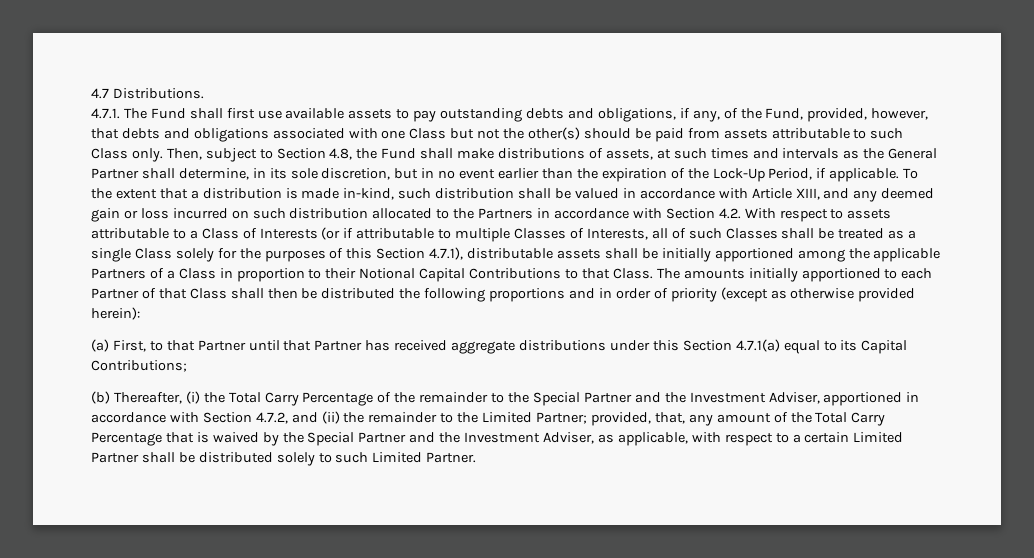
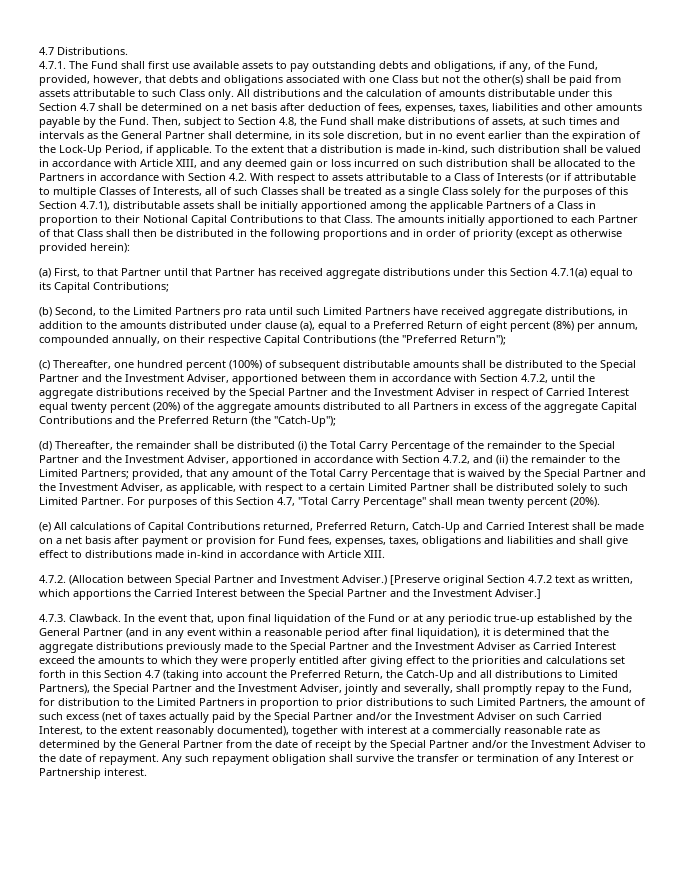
[583,128,631,139] should -> [526,75,550,83] shall
(163, 155) none -> [237,89,612,97] [39,103,642,114] [39,117,149,128] All distributions and the calculation of amounts distributable under this Section 4.7 shall be determined on a net basis after deduction of fees, expenses, taxes, liabilities and other amounts payable by the Fund.
(369, 213) none -> [511,159,551,167] shall be
(396, 293) none -> [237,229,247,237] in
[113,392,182,404] Thereafter, -> [55,307,628,318] [39,321,638,332] [39,335,506,346] [39,360,636,371] [39,374,595,385] [39,388,629,399] [39,402,637,413] [39,416,336,427] [39,441,295,451] Second, to the Limited Partners pro rata until such Limited Partners have received aggregate distributions, in addition to the amounts distributed under clause (a), equal to a Preferred Return of eight percent (8%) per annum, compounded annually, on their respective Capital Contributions (the "Preferred Return"); // (c) Thereafter, one hundred percent (100%) of subsequent distributable amounts shall be distributed to the Special Partner and the Investment Adviser, apportioned between them in accordance with Section 4.7.2, until the aggregate distributions received by the Special Partner and the Investment Adviser in respect of Carried Interest equal twenty percent (20%) of the aggregate amounts distributed to all Partners in excess of the aggregate Capital Contributions and the Preferred Return (the "Catch‑Up"); // (d) Thereafter, the remainder shall be distributed
[536,412,685,426] Partner; provided, that, -> [81,469,207,480] Partners; provided, that
(477, 457) none -> [127,497,600,508] [39,522,644,533] [39,536,628,547] [39,550,385,558] [39,575,633,586] [39,589,541,600] [39,614,632,625] [39,628,609,639] [39,642,616,653] [39,656,625,667] [39,670,618,681] [39,684,632,695] [39,698,646,709] [39,712,602,723] [39,726,600,737] [39,740,646,751] [39,754,634,765] [39,768,147,779] For purposes of this Section 4.7, "Total Carry Percentage" shall mean twenty percent (20%). // (e) All calculations of Capital Contributions returned, Preferred Return, Catch‑Up and Carried Interest shall be made on a net basis after payment or provision for Fund fees, expenses, taxes, obligations and liabilities and shall give effect to distributions made in-kind in accordance with Article XIII. // 4.7.2. (Allocation between Special Partner and Investment Adviser.) [Preserve original Section 4.7.2 text as written, which apportions the Carried Interest between the Special Partner and the Investment Adviser.] // 4.7.3. Clawback. In the event that, upon final liquidation of the Fund or at any periodic true‑up established by the General Partner (and in any event within a reasonable period after final liquidation), it is determined that the aggregate distributions previously made to the Special Partner and the Investment Adviser as Carried Interest exceed the amounts to which they were properly entitled after giving effect to the priorities and calculations set forth in this Section 4.7 (taking into account the Preferred Return, the Catch‑Up and all distributions to Limited Partners), the Special Partner and the Investment Adviser, jointly and severally, shall promptly repay to the Fund, for distribution to the Limited Partners in proportion to prior distributions to such Limited Partners, the amount of such excess (net of taxes actually paid by the Special Partner and/or the Investment Adviser on such Carried Interest, to the extent reasonably documented), together with interest at a commercially reasonable rate as determined by the General Partner from the date of receipt by the Special Partner and/or the Investment Adviser to the date of repayment. Any such repayment obligation shall survive the transfer or termination of any Interest or Partnership interest.

